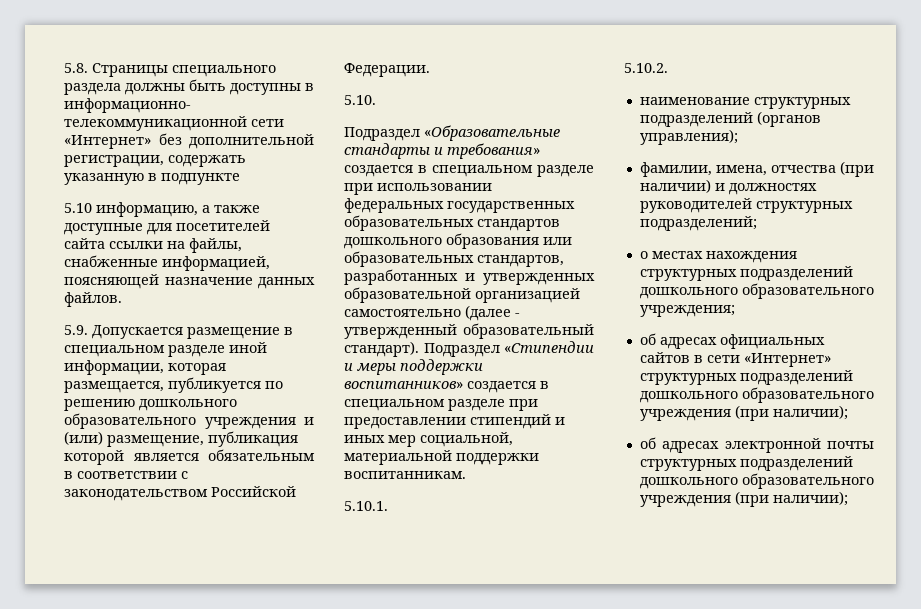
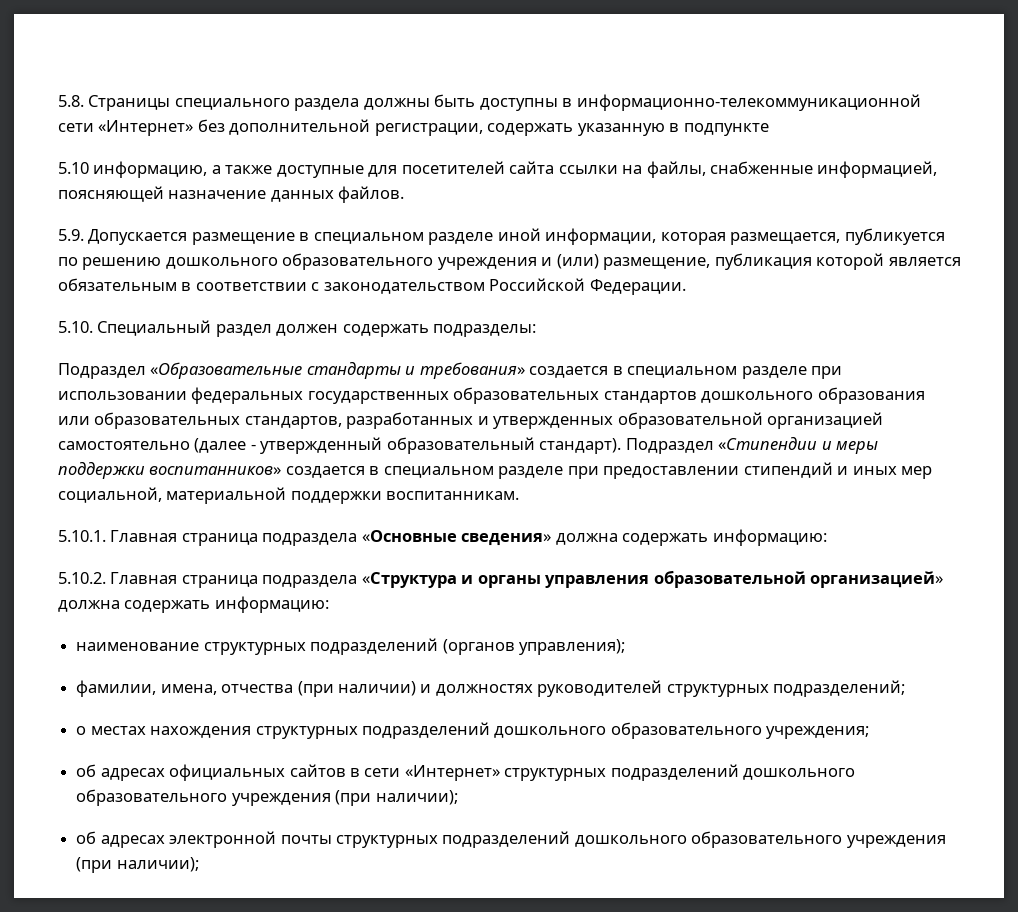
(376, 100) none -> [97,320,537,337] Специальный раздел должен содержать подразделы:
[624,63,668,73] // 5.10.2. -> [110,529,827,546] [58,570,944,588] [58,596,329,613] Главная страница подраздела «Основные сведения» должна содержать информацию: // 5.10.2. Главная страница подраздела «Структура и органы управления образовательной организацией» должна содержать информацию:

